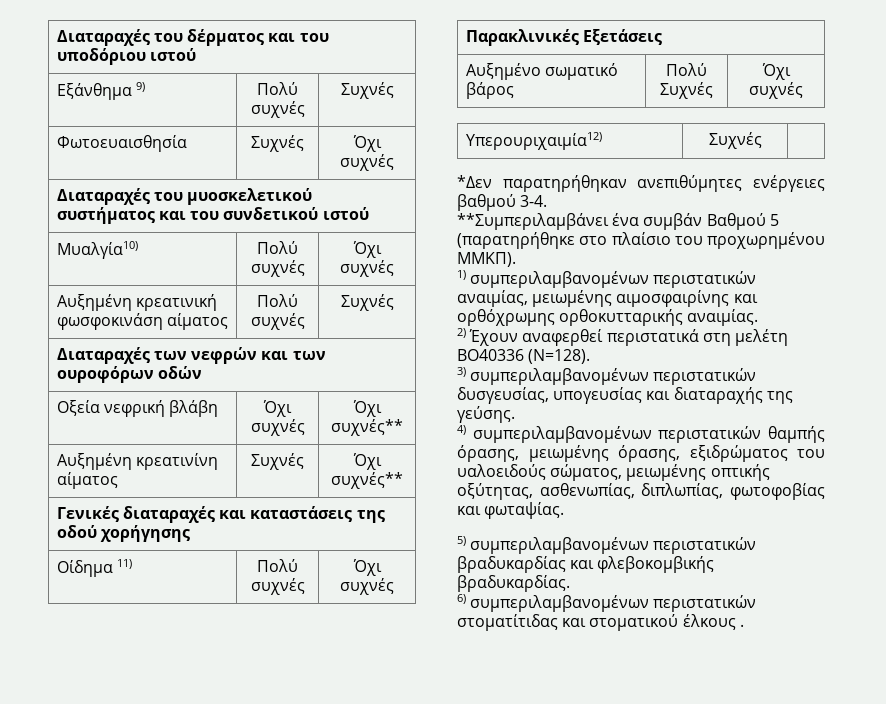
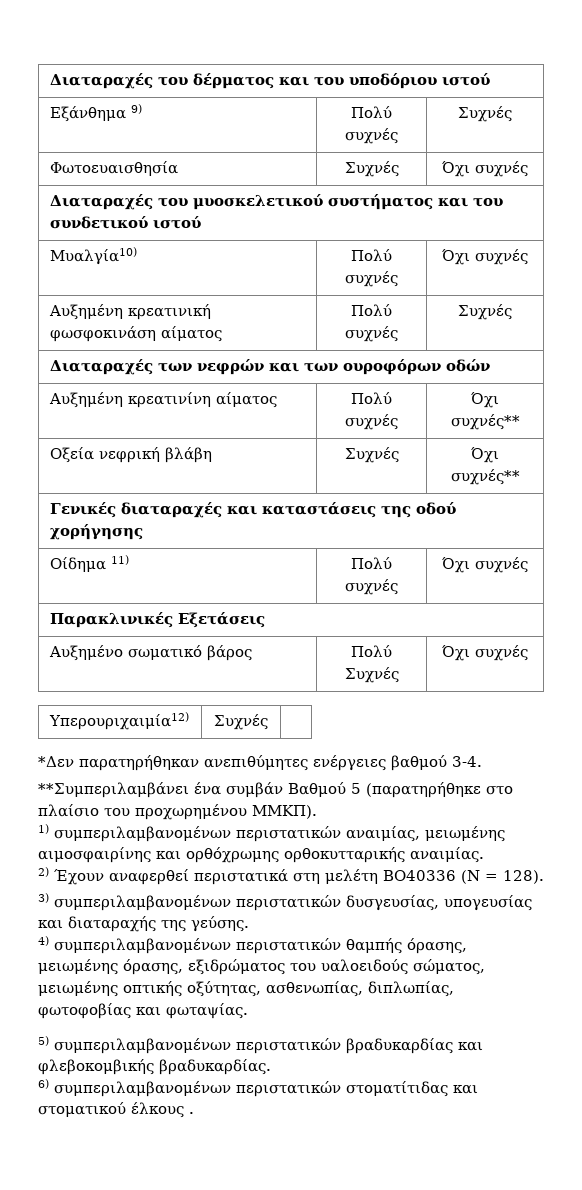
[56,400,219,417] [263,400,292,417] Οξεία νεφρική βλάβη | Όχι -> [48,392,277,408] [351,392,392,405] Αυξημένη κρεατινίνη αίματος | Πολύ
[56,453,218,470] [56,472,118,489] Αυξημένη κρεατινίνη αίματος -> [49,447,212,463] Οξεία νεφρική βλάβη
[528,349,591,364] (N=128). -> [461,870,544,884] (N = 128).

